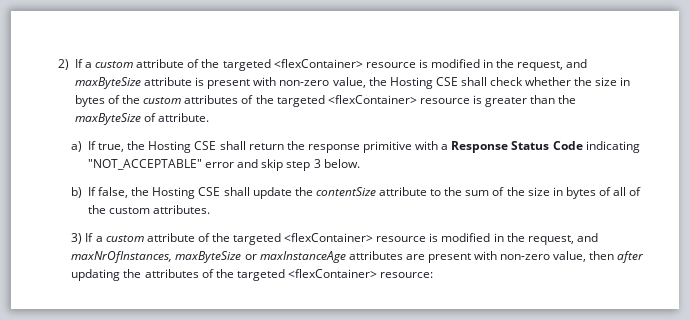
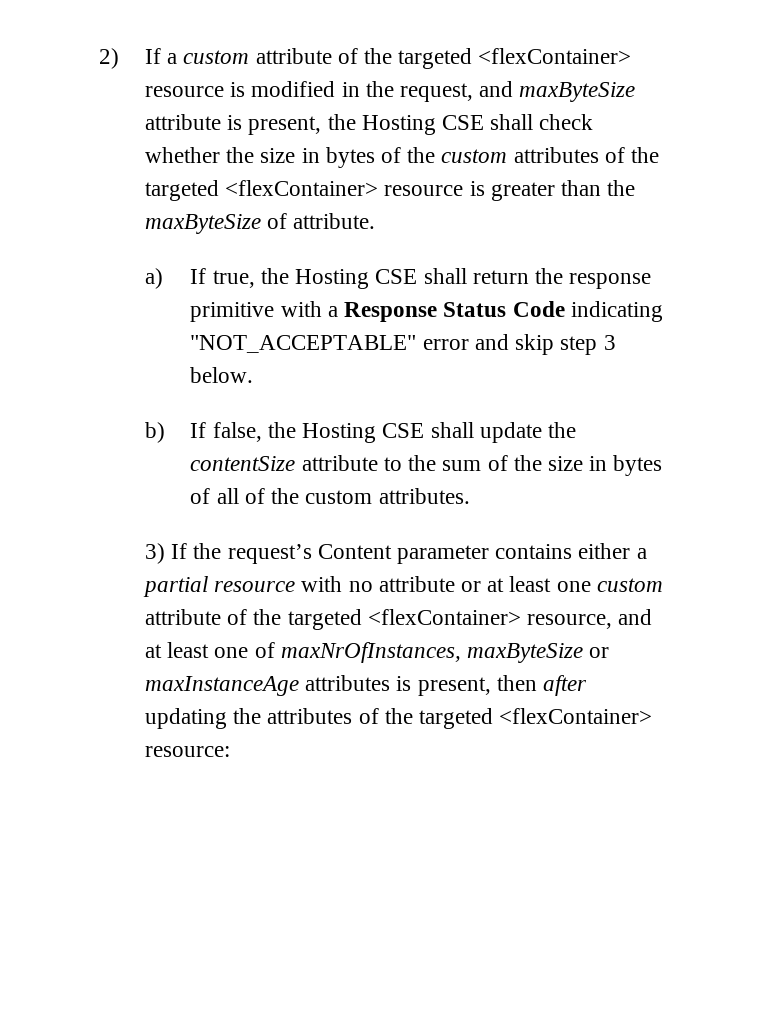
[207,77,366,89] present with non-zero value, -> [248,116,322,135] present,
[95,233,598,245] a custom attribute of the targeted <flexContainer> resource is modified in the request, and -> [193,543,647,564] [142,576,663,597] [144,609,653,630] [144,642,275,658] the request’s Content parameter contains either a partial resource with no attribute or at least one custom attribute of the targeted <flexContainer> resource, and at least one of
[405,251,587,263] are present with non-zero value, -> [396,676,491,696] is present,

